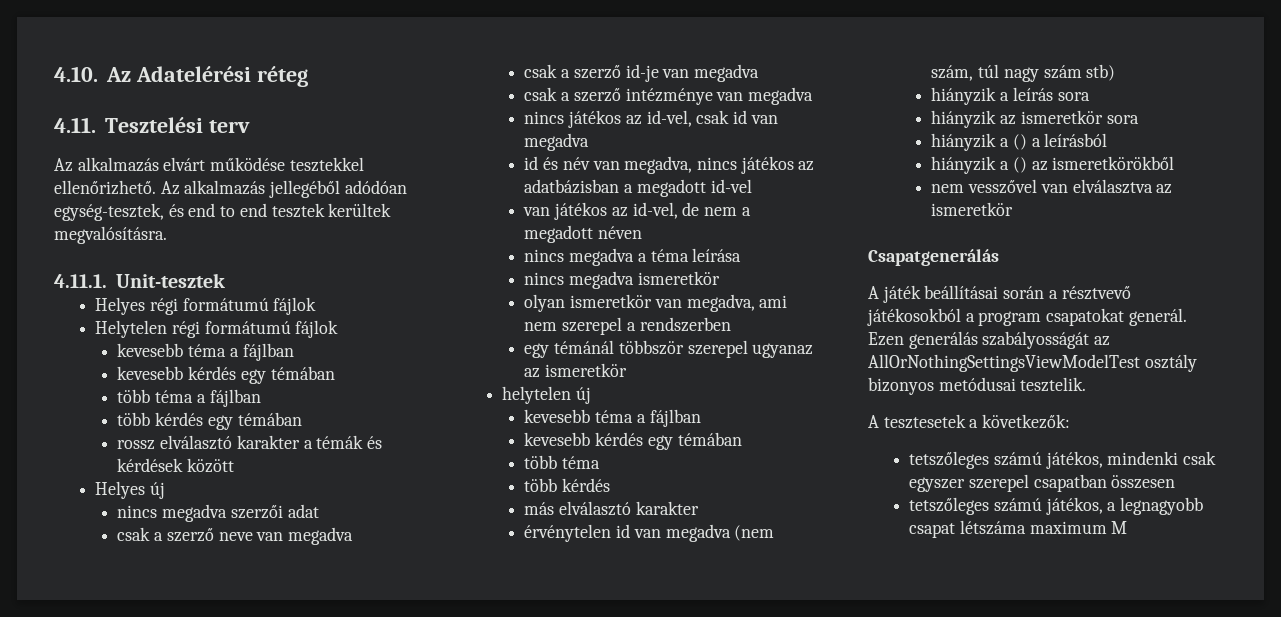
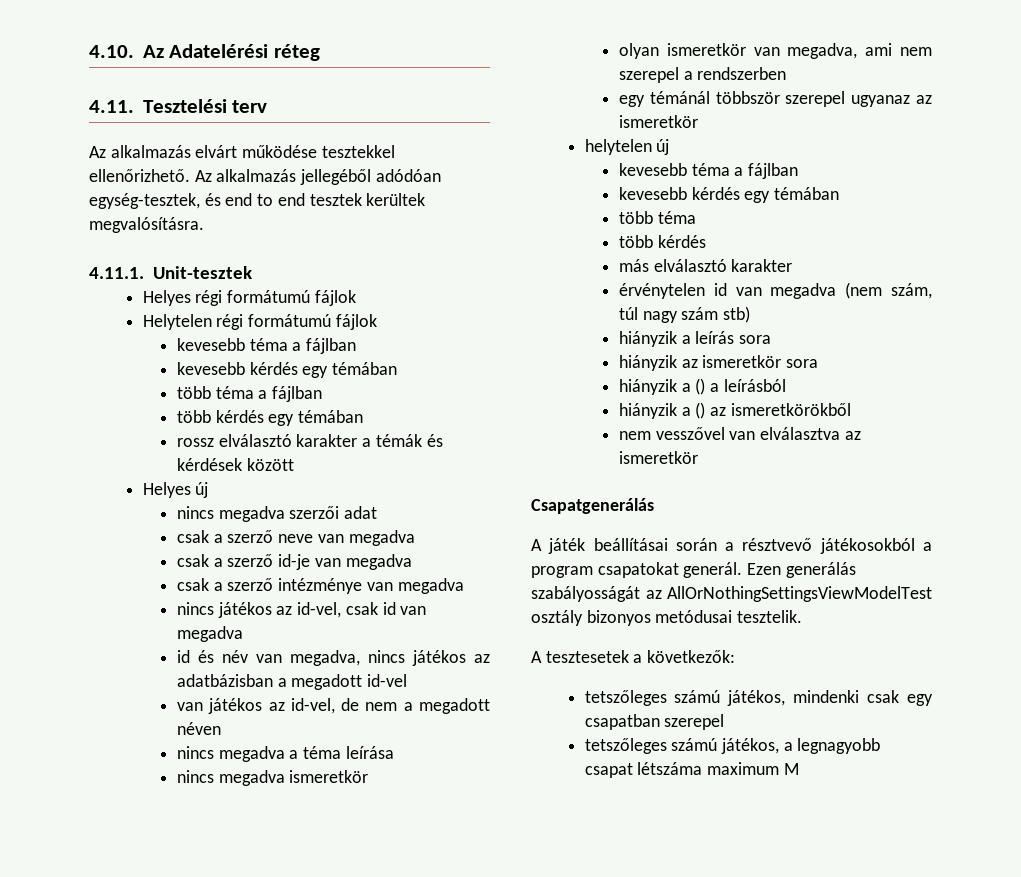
[909,474,1176,492] egyszer szerepel csapatban összesen -> [907,694,933,706] [584,714,725,730] egy csapatban szerepel

